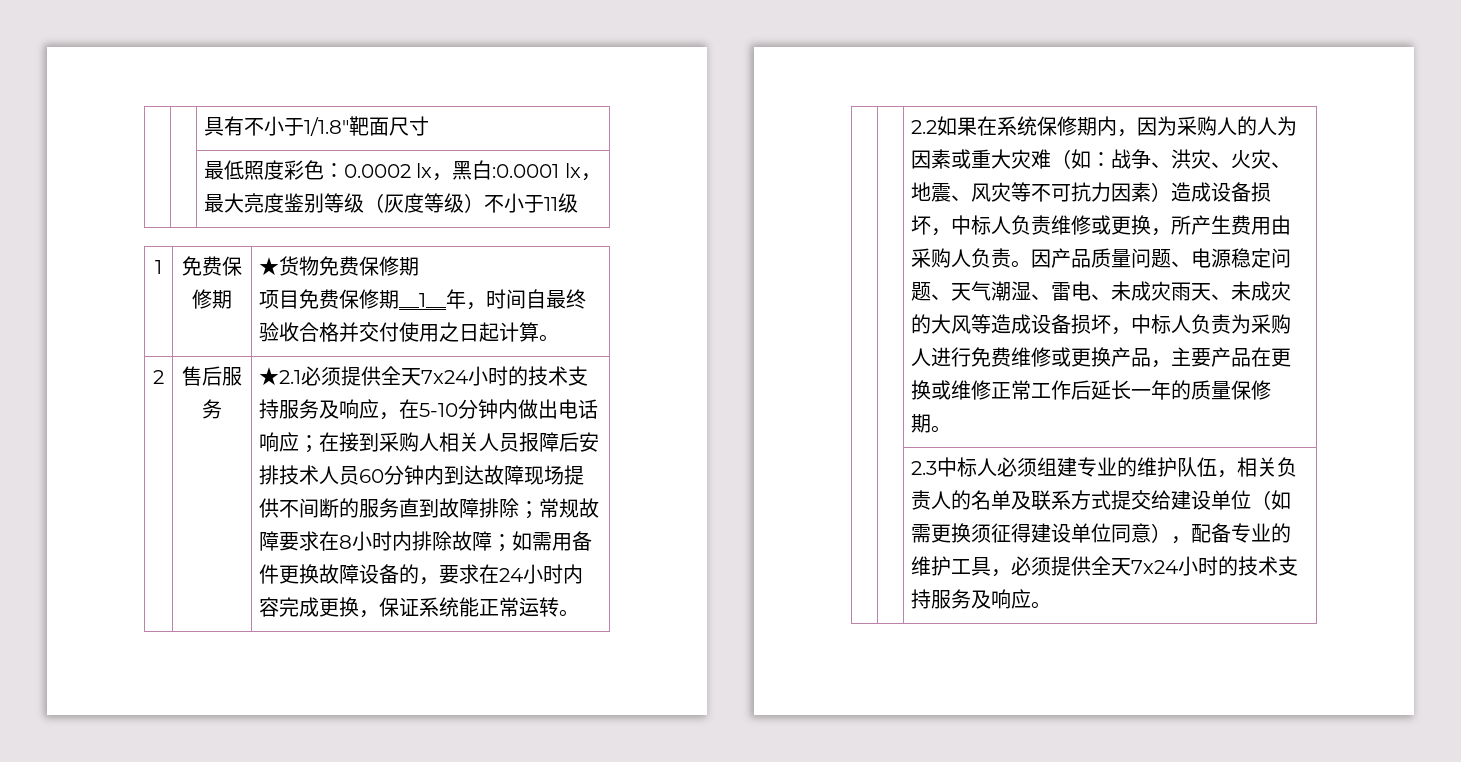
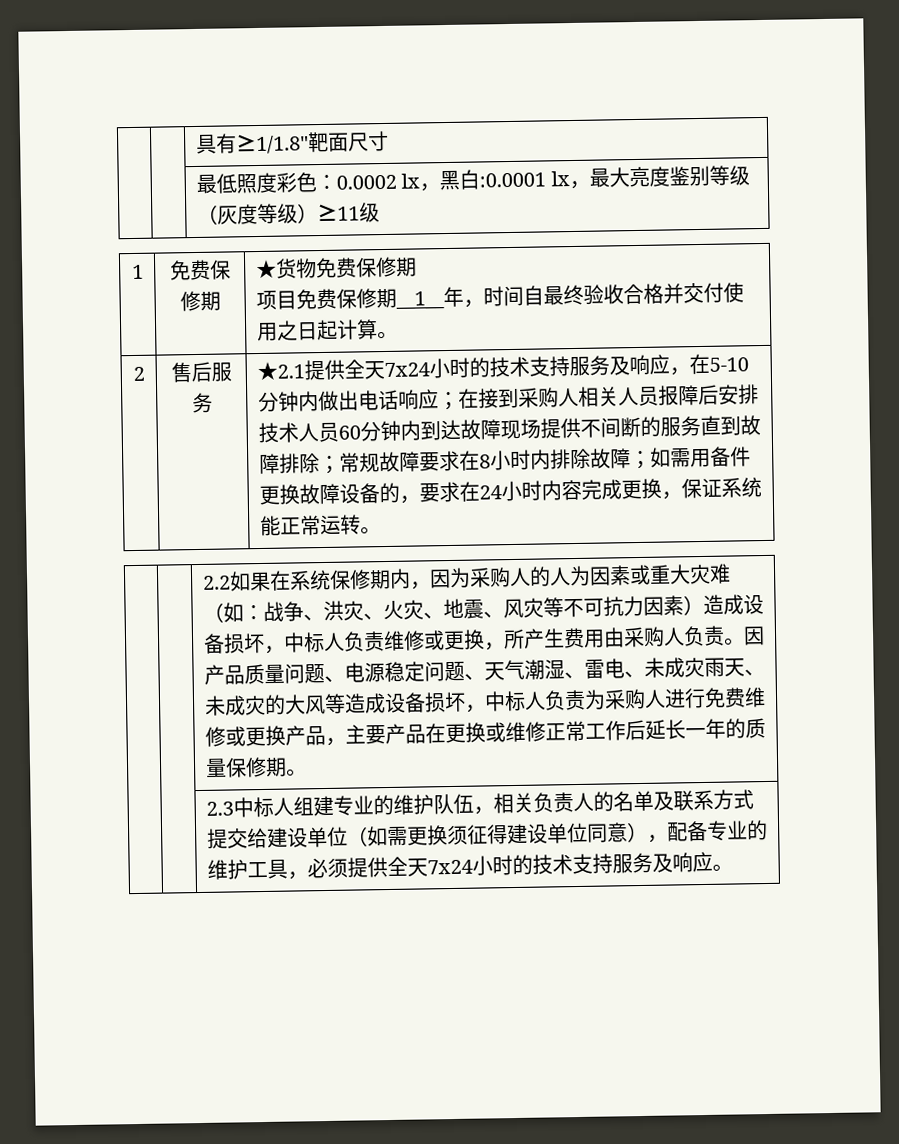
[244,116,350,136] 不小于1/1.8" -> [235,133,309,155] ≥1/1.8"
[484,193,559,213] 不小于11 -> [316,203,360,222] ≥11
[301,366,342,386] 必须 -> (305, 371) none
[997,457,1038,477] 必须 -> (294, 806) none

